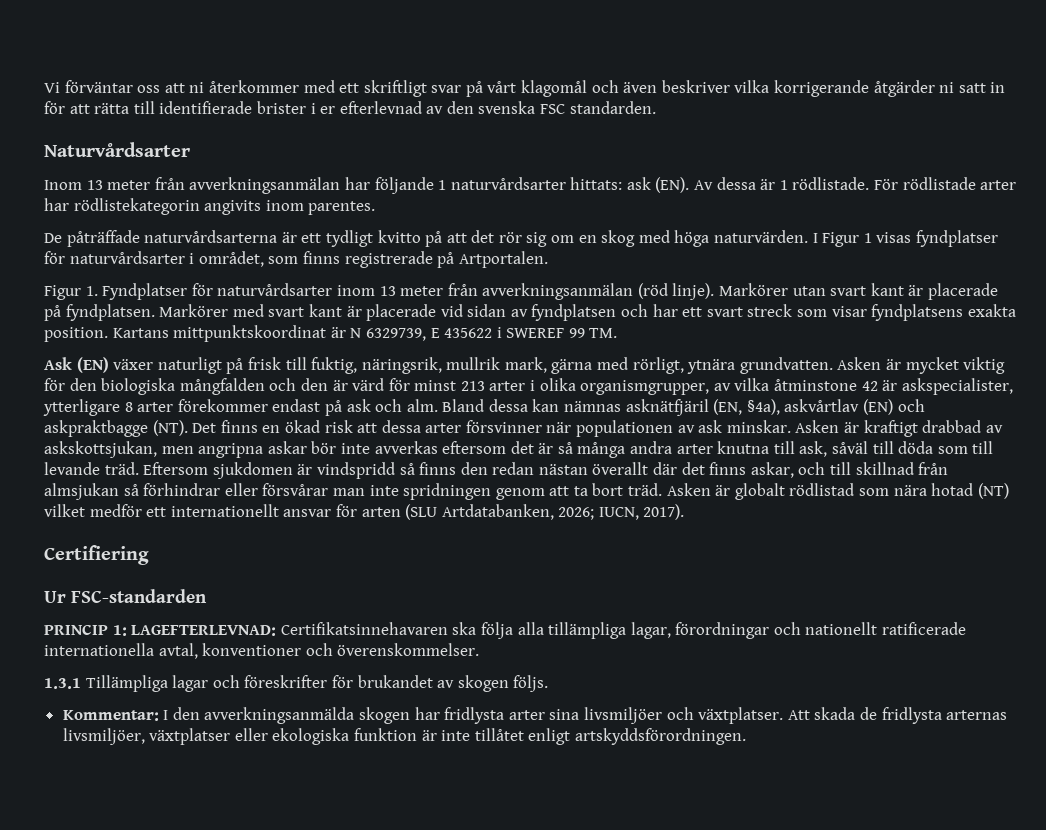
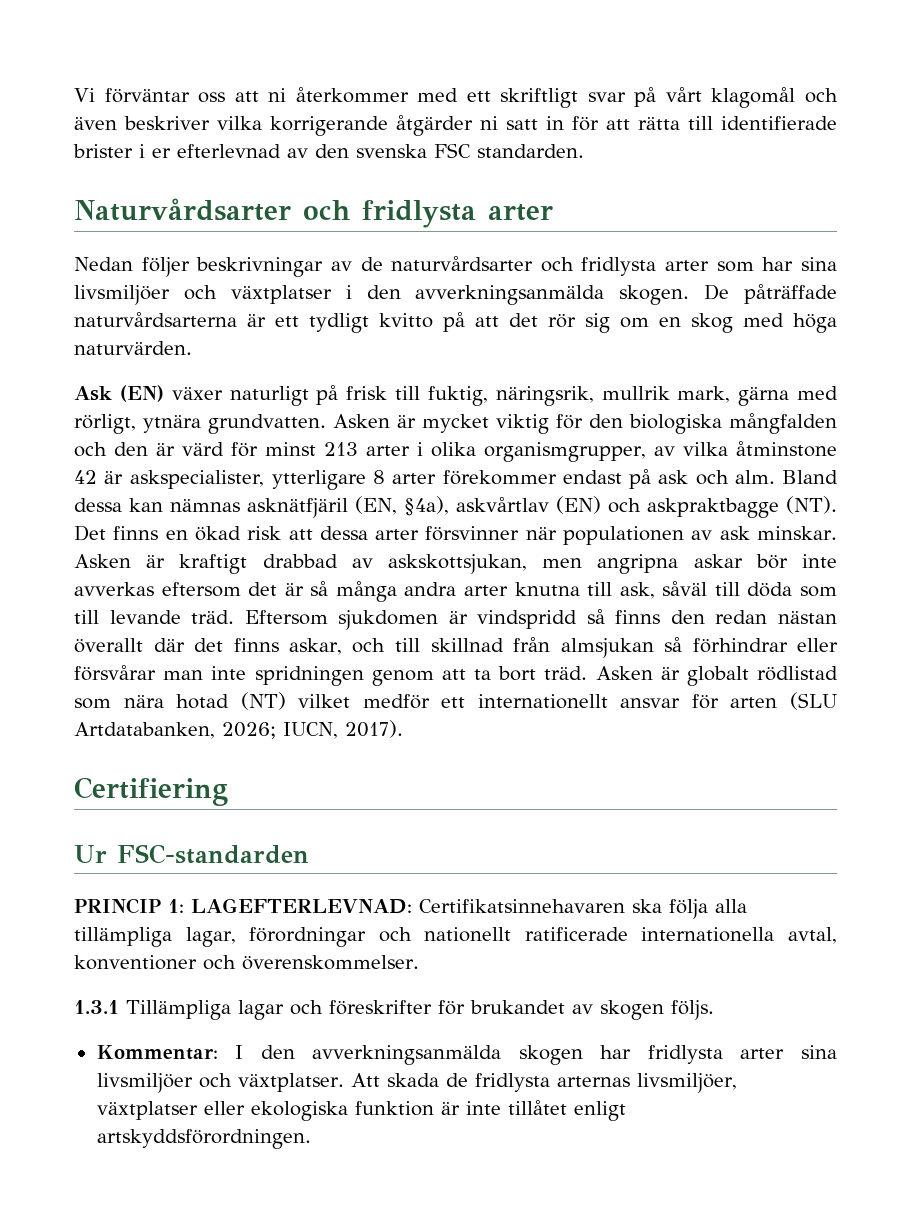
[44,177,1017,194] [44,198,376,215] // Inom 13 meter från avverkningsanmälan har följande 1 naturvårdsarter hittats: ask (EN). Av dessa är 1 rödlistade. För rödlistade arter har rödlistekategorin angivits inom parentes. // -> [303,200,553,228] [74,256,837,277] [74,285,690,305] och fridlysta arter // Nedan följer beskrivningar av de naturvårdsarter och fridlysta arter som har sina livsmiljöer och växtplatser i den avverkningsanmälda skogen.
[812,230,998,247] [44,251,548,268] [44,283,999,300] [44,304,1016,321] [44,325,618,342] I Figur 1 visas fyndplatser för naturvårdsarter i området, som finns registrerade på Artportalen. // Figur 1. Fyndplatser för naturvårdsarter inom 13 meter från avverkningsanmälan (röd linje). Markörer utan svart kant är placerade på fyndplatsen. Markörer med svart kant är placerade vid sidan av fyndplatsen och har ett svart streck som visar fyndplatsens exakta position. Kartans mittpunktskoordinat är N 6329739, E 435622 i SWEREF 99 TM. -> (192, 348) none

